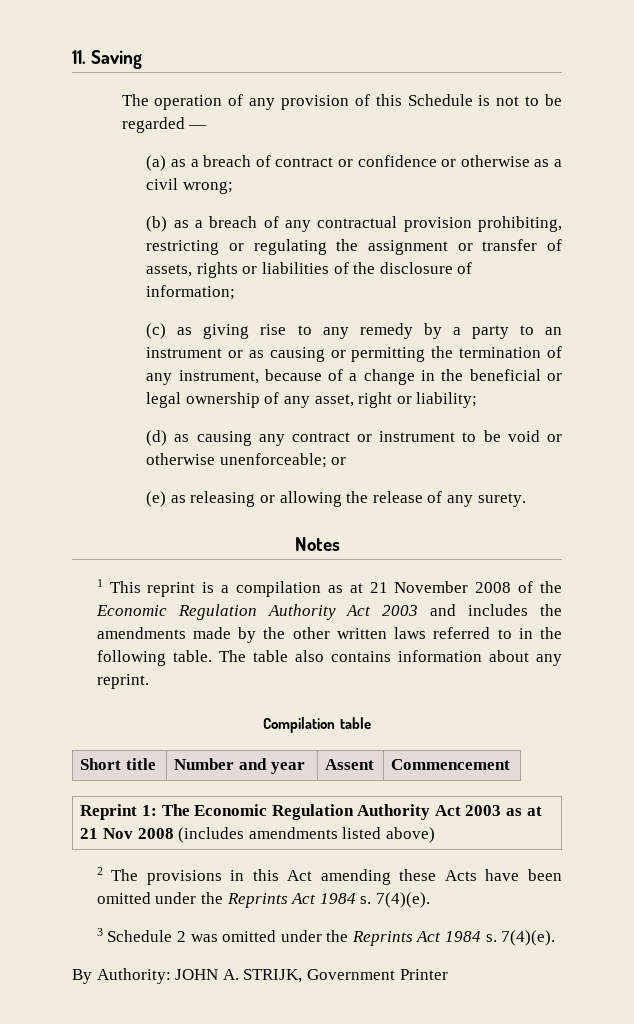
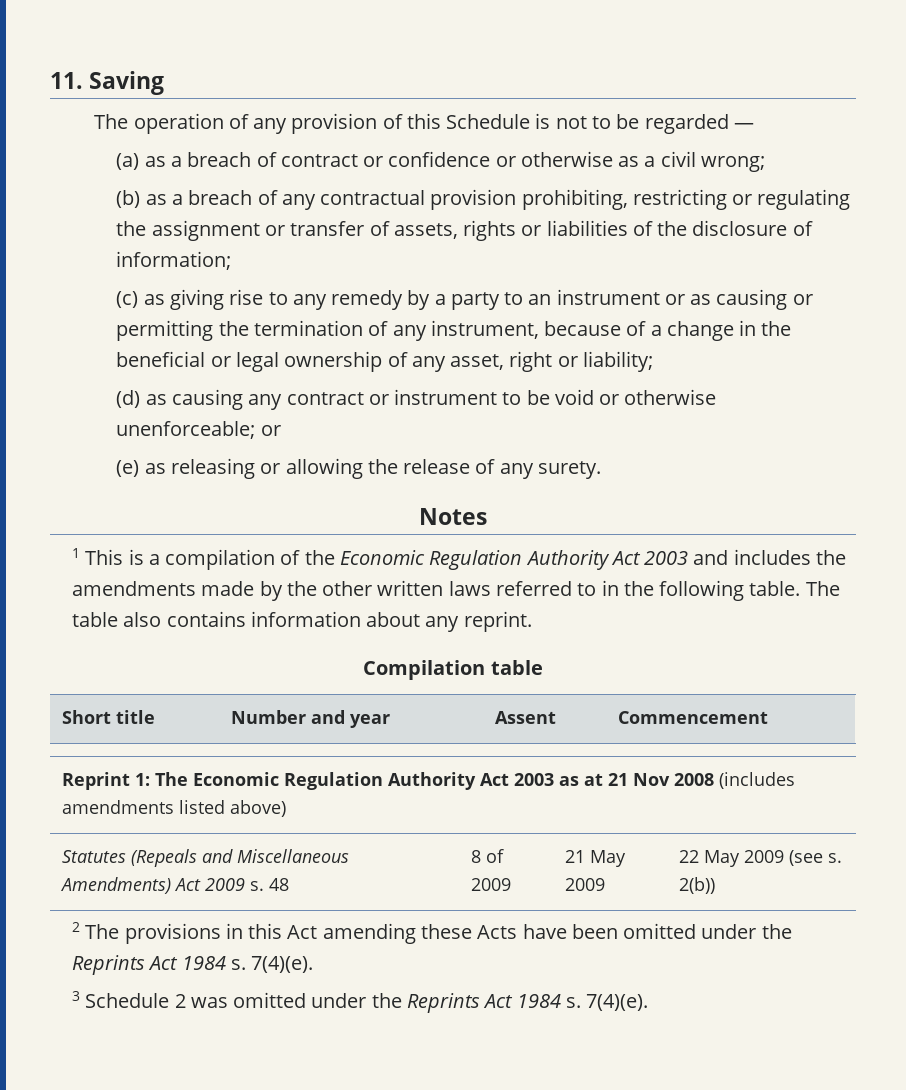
[147,582,196,597] reprint -> (124, 557) none
[327,581,512,593] as at 21 November 2008 -> (276, 559) none
(435, 835) none -> [62,849,350,867] [60,877,290,894] [471,849,505,863] [471,878,512,891] [565,850,627,867] [565,878,606,891] [679,850,843,867] [679,877,716,894] // Statutes (Repeals and Miscellaneous Amendments) Act 2009 s. 48 | 8 of 2009 | 21 May 2009 | 22 May 2009 (see s. 2(b))
[72,968,448,984] // By Authority: JOHN A. STRIJK, Government Printer -> (649, 1002) none

